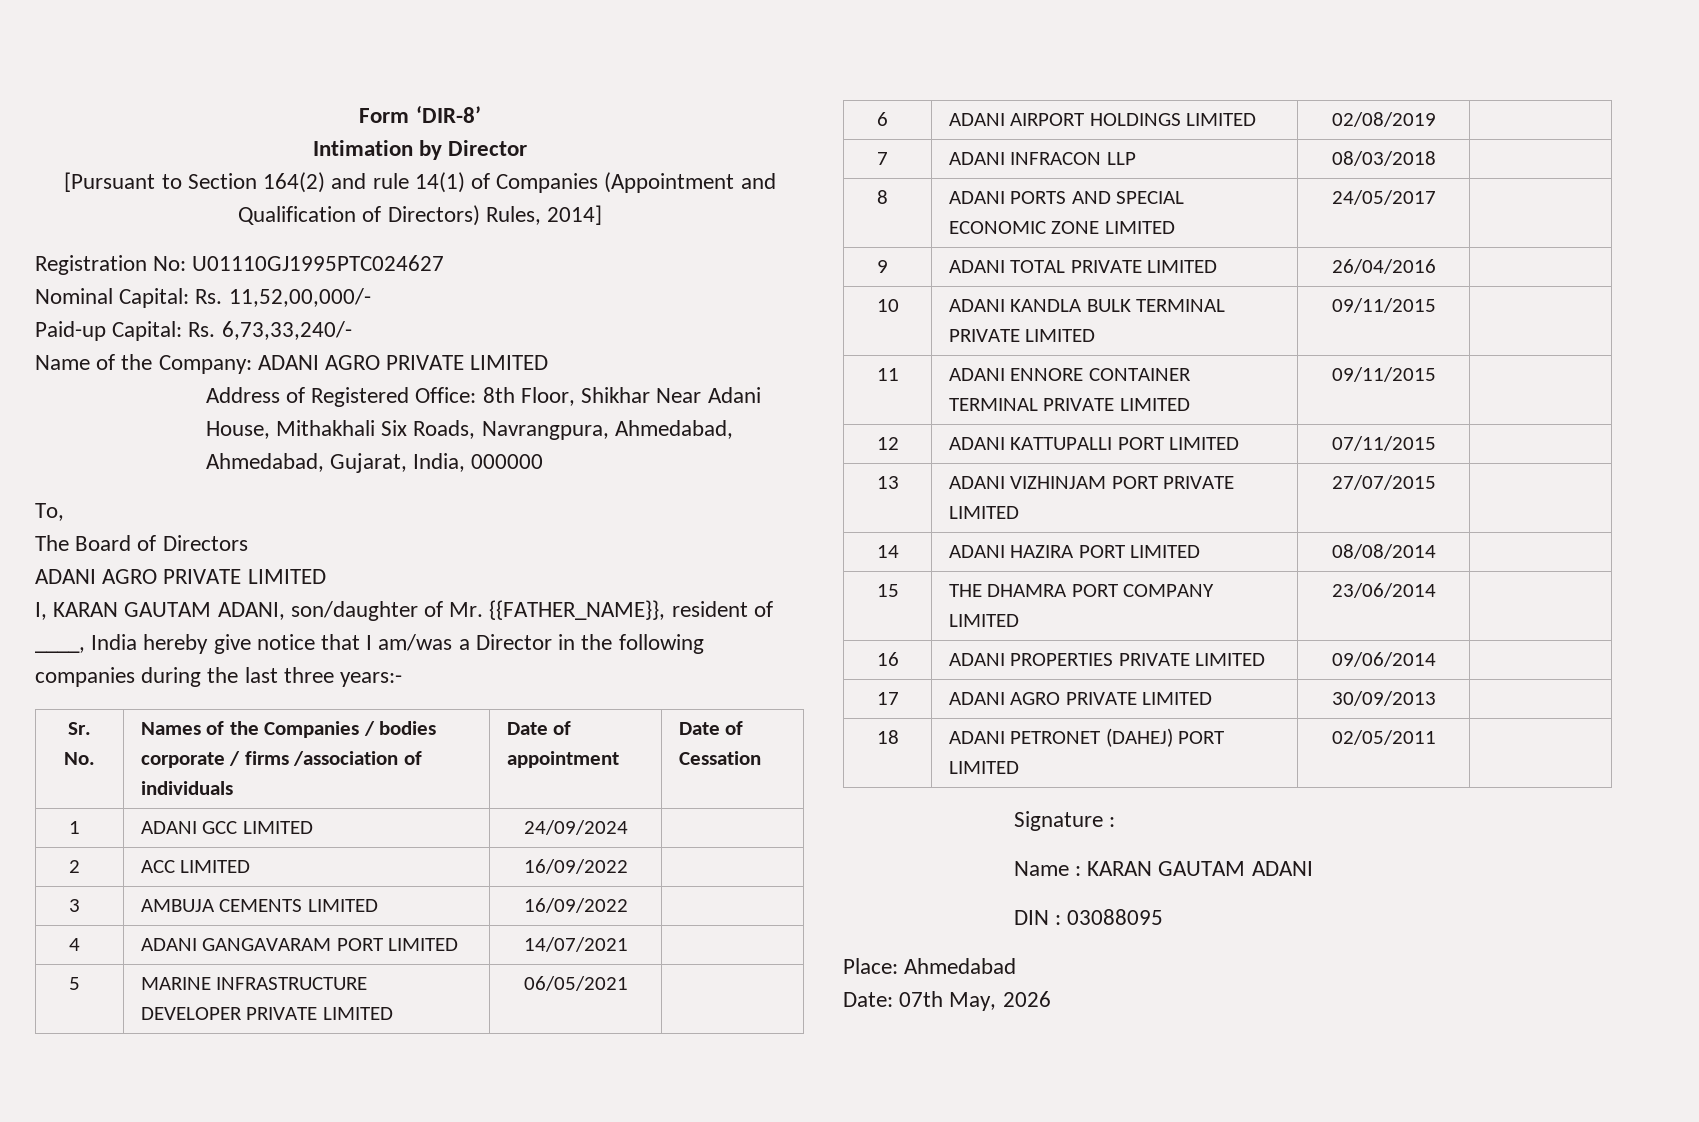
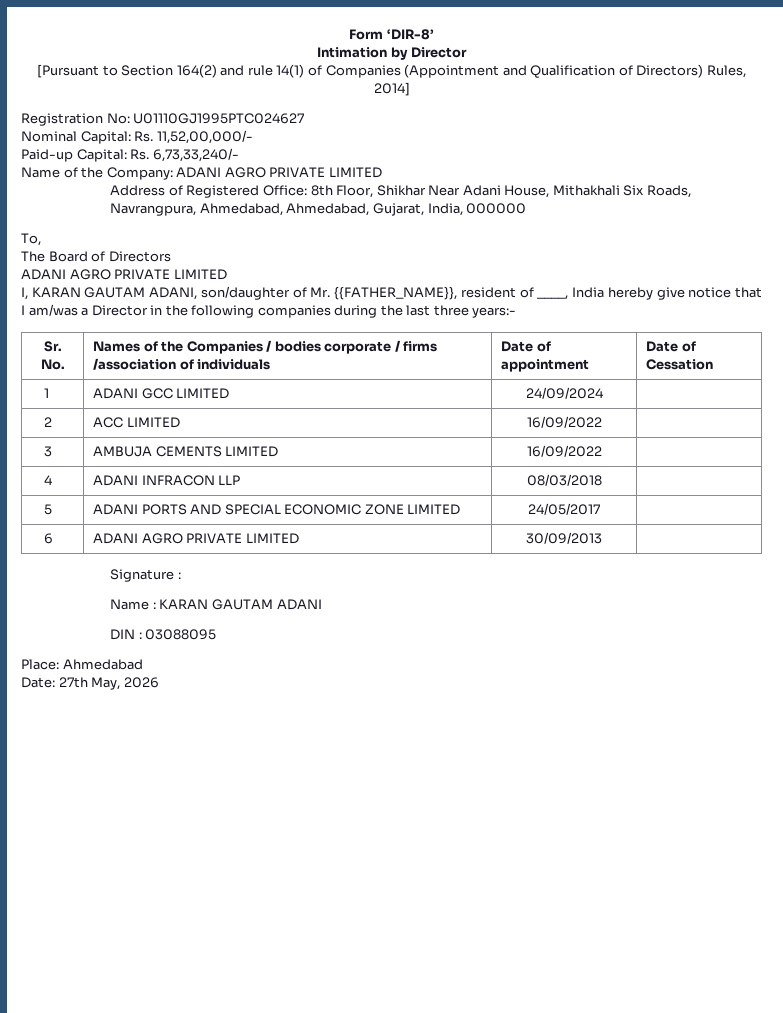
[140,938,459,951] [523,937,628,952] [68,977,80,990] [140,977,368,990] [140,1007,393,1020] [523,976,628,991] [876,112,888,126] [948,113,1257,126] [1331,112,1436,127] [876,152,888,165] | ADANI GANGAVARAM PORT LIMITED | 14/07/2021 | // 5 | MARINE INFRASTRUCTURE DEVELOPER PRIVATE LIMITED | 06/05/2021 | // 6 | ADANI AIRPORT HOLDINGS LIMITED | 02/08/2019 | // 7 -> (52, 480) none
[876,190,888,204] 8 -> [43,504,52,515] 5
[876,260,888,273] [948,260,1218,273] [1331,259,1436,274] [876,299,899,312] [948,299,1226,312] [948,329,1096,342] [1331,298,1436,313] [876,368,899,381] [948,368,1191,381] [948,398,1190,411] [1331,367,1436,382] [876,437,899,450] [948,437,1240,450] [1331,436,1436,451] [876,476,899,489] [948,476,1235,489] [948,506,1019,519] [1331,475,1436,490] [876,545,899,558] [948,545,1201,558] [1331,544,1436,559] [876,584,899,597] [948,584,1215,597] [948,614,1019,627] [1331,583,1436,598] [876,652,899,666] [948,653,1266,666] [1331,652,1436,667] [876,692,899,705] 9 | ADANI TOTAL PRIVATE LIMITED | 26/04/2016 | // 10 | ADANI KANDLA BULK TERMINAL PRIVATE LIMITED | 09/11/2015 | // 11 | ADANI ENNORE CONTAINER TERMINAL PRIVATE LIMITED | 09/11/2015 | // 12 | ADANI KATTUPALLI PORT LIMITED | 07/11/2015 | // 13 | ADANI VIZHINJAM PORT PRIVATE LIMITED | 27/07/2015 | // 14 | ADANI HAZIRA PORT LIMITED | 08/08/2014 | // 15 | THE DHAMRA PORT COMPANY LIMITED | 23/06/2014 | // 16 | ADANI PROPERTIES PRIVATE LIMITED | 09/06/2014 | // 17 -> [43,533,53,544] 6
[876,730,899,744] [948,728,1225,747] [948,761,1019,774] [1331,730,1436,745] // 18 | ADANI PETRONET (DAHEJ) PORT LIMITED | 02/05/2011 | -> (602, 538) none
[899,991,944,1007] 07th -> [58,677,88,688] 27th

